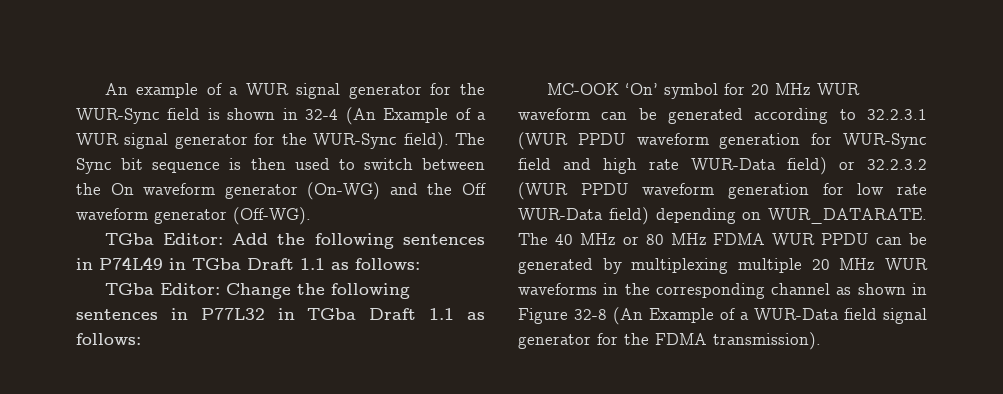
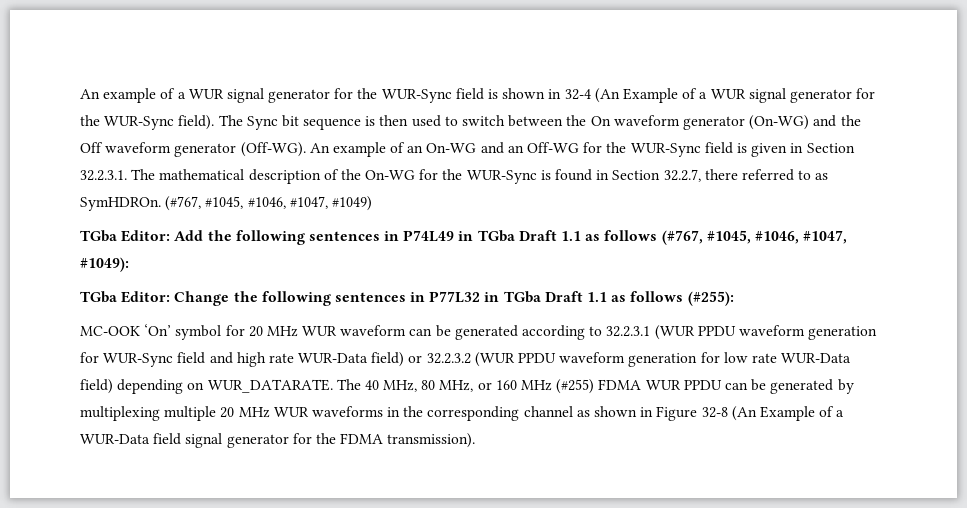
(311, 216) none -> [309,142,855,157] [80,169,829,184] [80,196,372,211] An example of an On-WG and an Off-WG for the WUR-Sync field is given in Section 32.2.3.1. The mathematical description of the On-WG for the WUR-Sync is found in Section 32.2.7, there referred to as SymHDROn. (#767, #1045, #1046, #1047, #1049)
[355,258,420,270] follows: -> [604,230,848,245] [80,257,129,272] follows (#767, #1045, #1046, #1047, #1049):
[76,333,141,345] follows: -> [630,291,734,306] follows (#255):
[579,233,707,245] MHz or 80 MHz -> [383,379,595,394] MHz, 80 MHz, or 160 MHz (#255)

